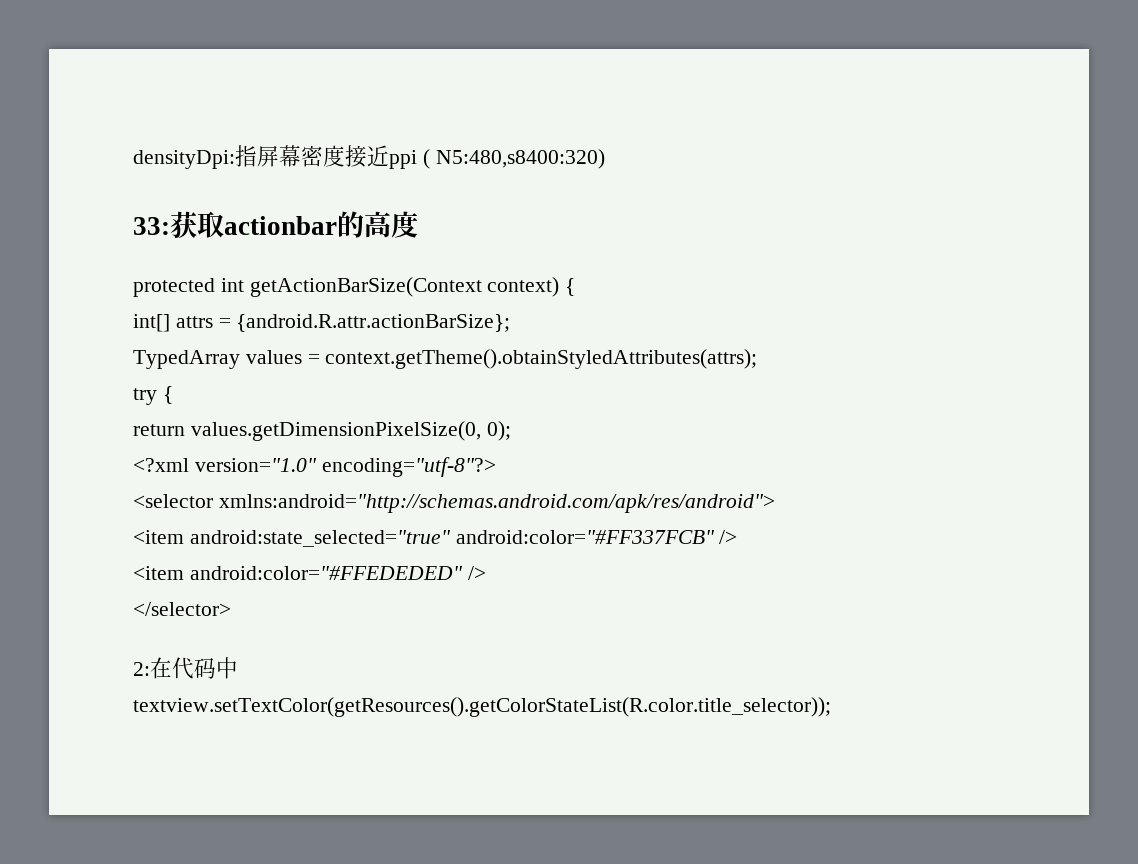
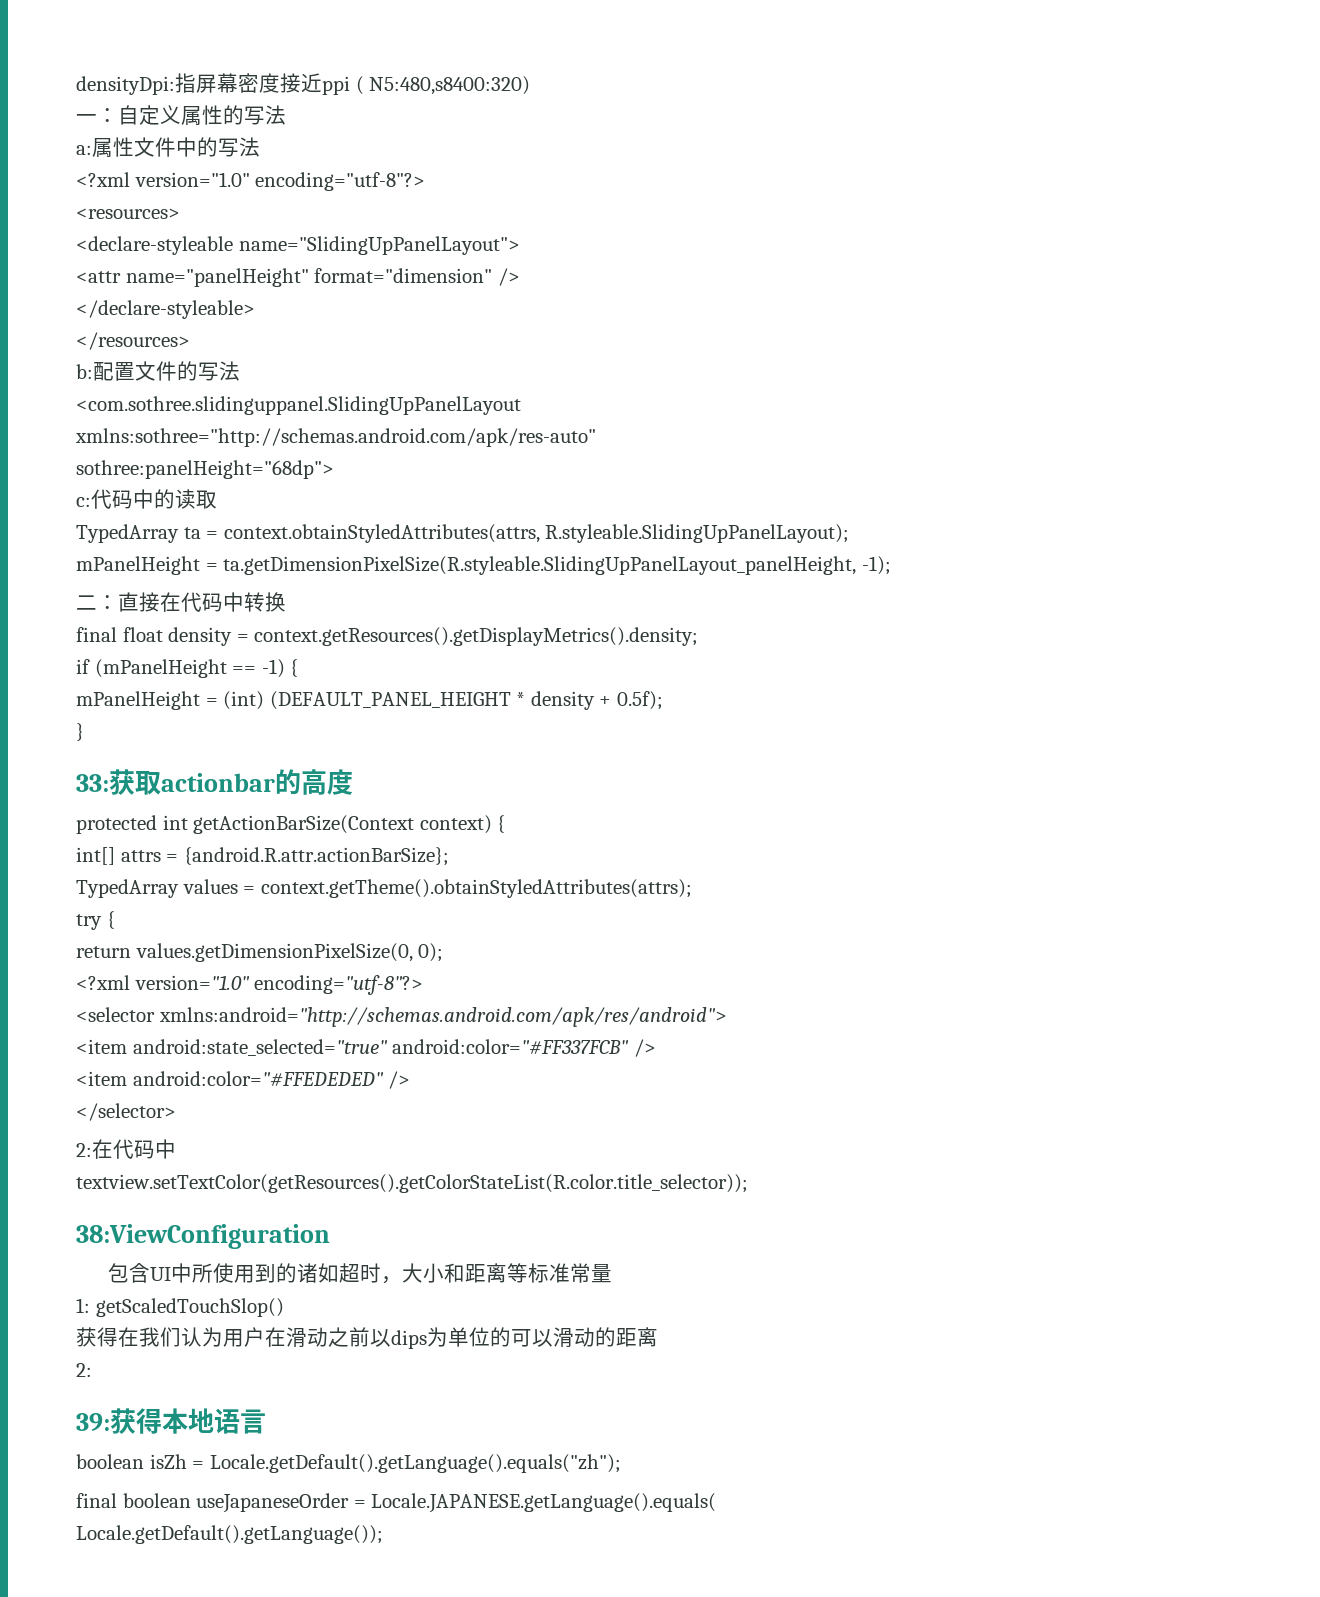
(605, 159) none -> [76,105,286,126] [76,137,260,158] [76,172,426,191] [76,208,180,219] [76,236,520,255] [76,268,520,287] [76,300,255,319] [76,332,190,350] [76,361,240,381] [76,396,521,415] [75,428,596,447] [76,460,334,479] [76,489,217,509] [76,524,850,543] [76,556,891,575] [76,592,286,612] [76,627,699,646] [76,659,299,678] [76,691,663,710] [76,723,84,741] // 一：自定义属性的写法 // a:属性文件中的写法 // <?xml version="1.0" encoding="utf-8"?> // <resources> // <declare-styleable name="SlidingUpPanelLayout"> // <attr name="panelHeight" format="dimension" /> // </declare-styleable> // </resources> // b:配置文件的写法 // <com.sothree.slidinguppanel.SlidingUpPanelLayout // xmlns:sothree="http://schemas.android.com/apk/res-auto" // sothree:panelHeight="68dp"> // c:代码中的读取 // TypedArray ta = context.obtainStyledAttributes(attrs, R.styleable.SlidingUpPanelLayout); // mPanelHeight = ta.getDimensionPixelSize(R.styleable.SlidingUpPanelLayout_panelHeight, -1); // 二：直接在代码中转换 // final float density = context.getResources().getDisplayMetrics().density; // if (mPanelHeight == -1) { // mPanelHeight = (int) (DEFAULT_PANEL_HEIGHT * density + 0.5f); // }
(831, 707) none -> [76,1224,330,1249] [108,1263,613,1284] [76,1298,284,1317] [76,1327,658,1349] [76,1363,92,1377] [76,1408,266,1434] [76,1454,621,1473] [76,1493,717,1513] [76,1525,383,1544] // 38:ViewConfiguration // 包含UI中所使用到的诸如超时，大小和距离等标准常量 // 1: getScaledTouchSlop() // 获得在我们认为用户在滑动之前以dips为单位的可以滑动的距离 // 2: // 39:获得本地语言 // boolean isZh = Locale.getDefault().getLanguage().equals("zh"); // final boolean useJapaneseOrder = Locale.JAPANESE.getLanguage().equals( // Locale.getDefault().getLanguage());

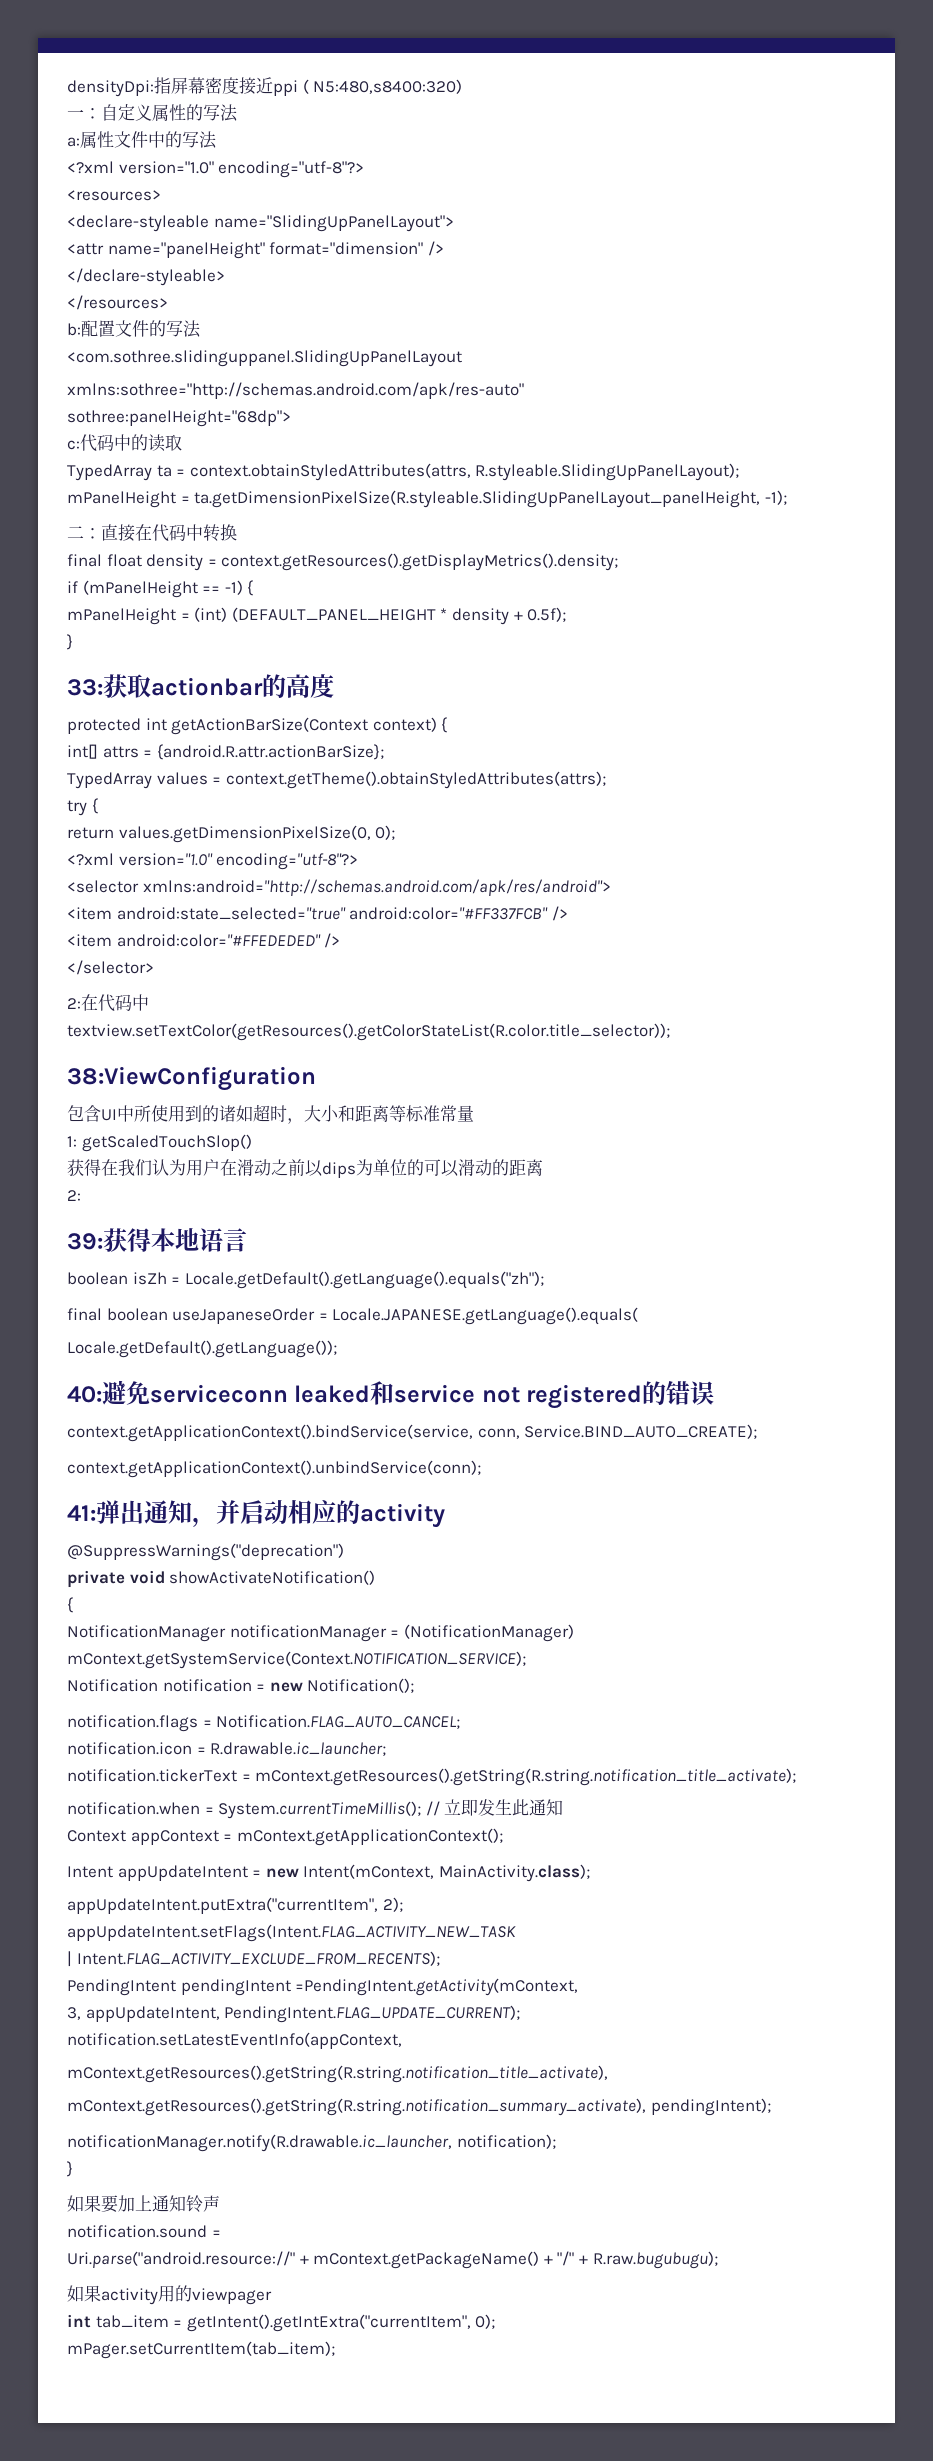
(383, 1534) none -> [67,1380,715,1409] [67,1424,758,1442] [67,1460,481,1478] [67,1500,445,1528] [67,1543,344,1561] [67,1570,376,1588] [67,1597,73,1613] [67,1624,574,1642] [67,1651,526,1669] [67,1678,415,1693] [67,1715,461,1732] [67,1742,387,1756] [67,1768,797,1786] [67,1799,564,1819] [67,1828,503,1846] [67,1864,590,1882] [67,1897,403,1914] [67,1924,516,1942] [67,1951,440,1967] [67,1978,579,1996] [67,2005,521,2023] [67,2032,402,2049] [67,2065,608,2083] [67,2098,771,2116] [67,2134,556,2152] [67,2161,73,2177] [67,2195,220,2213] [67,2225,221,2238] [67,2251,718,2269] [67,2285,272,2305] [67,2314,496,2332] [67,2341,335,2359] // 40:避免serviceconn leaked和service not registered的错误 // context.getApplicationContext().bindService(service, conn, Service.BIND_AUTO_CREATE); // context.getApplicationContext().unbindService(conn); // 41:弹出通知，并启动相应的activity // @SuppressWarnings("deprecation") // private void showActivateNotification() // { // NotificationManager notificationManager = (NotificationManager) mContext.getSystemService(Context.NOTIFICATION_SERVICE); // Notification notification = new Notification(); // notification.flags = Notification.FLAG_AUTO_CANCEL; // notification.icon = R.drawable.ic_launcher; // notification.tickerText = mContext.getResources().getString(R.string.notification_title_activate); // notification.when = System.currentTimeMillis(); // 立即发生此通知 // Context appContext = mContext.getApplicationContext(); // Intent appUpdateIntent = new Intent(mContext, MainActivity.class); // appUpdateIntent.putExtra("currentItem", 2); // appUpdateIntent.setFlags(Intent.FLAG_ACTIVITY_NEW_TASK // | Intent.FLAG_ACTIVITY_EXCLUDE_FROM_RECENTS); // PendingIntent pendingIntent =PendingIntent.getActivity(mContext, // 3, appUpdateIntent, PendingIntent.FLAG_UPDATE_CURRENT); // notification.setLatestEventInfo(appContext, // mContext.getResources().getString(R.string.notification_title_activate), // mContext.getResources().getString(R.string.notification_summary_activate), pendingIntent); // notificationManager.notify(R.drawable.ic_launcher, notification); // } // 如果要加上通知铃声 // notification.sound = // Uri.parse("android.resource://" + mContext.getPackageName() + "/" + R.raw.bugubugu); // 如果activity用的viewpager // int tab_item = getIntent().getIntExtra("currentItem", 0); // mPager.setCurrentItem(tab_item);

